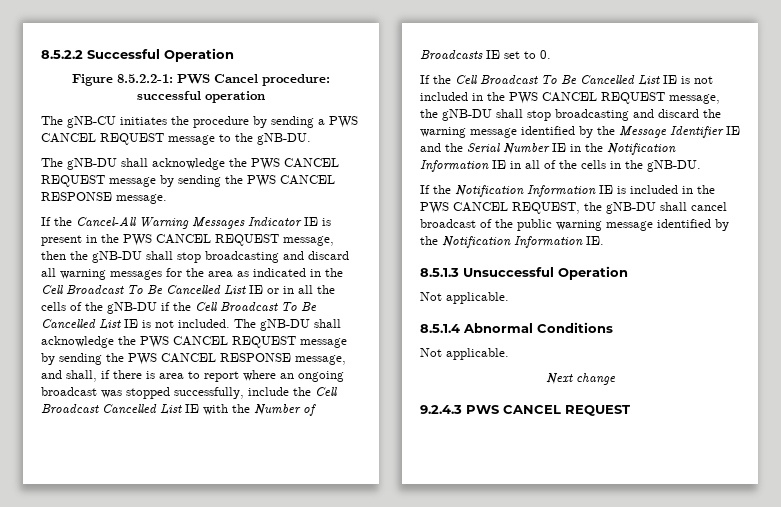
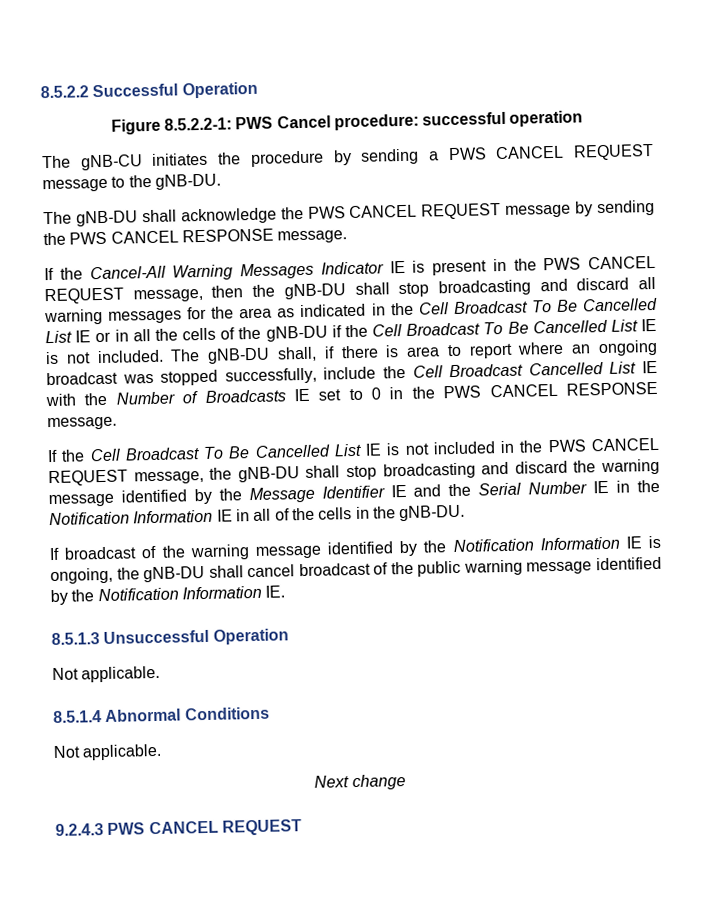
[314,319,341,328] [41,336,347,348] [41,353,346,365] [41,370,62,379] shall acknowledge the PWS CANCEL REQUEST message by sending the PWS CANCEL RESPONSE message, and -> (271, 355) none
[540,50,551,59] 0. -> [371,381,658,400] [47,416,117,431] 0 in the PWS CANCEL RESPONSE message.
(430, 189) none -> [64,540,419,561] broadcast of the warning message identified by
[630,185,715,194] [420,202,580,214] included in the PWS CANCEL REQUEST, -> [50,567,113,585] ongoing,

